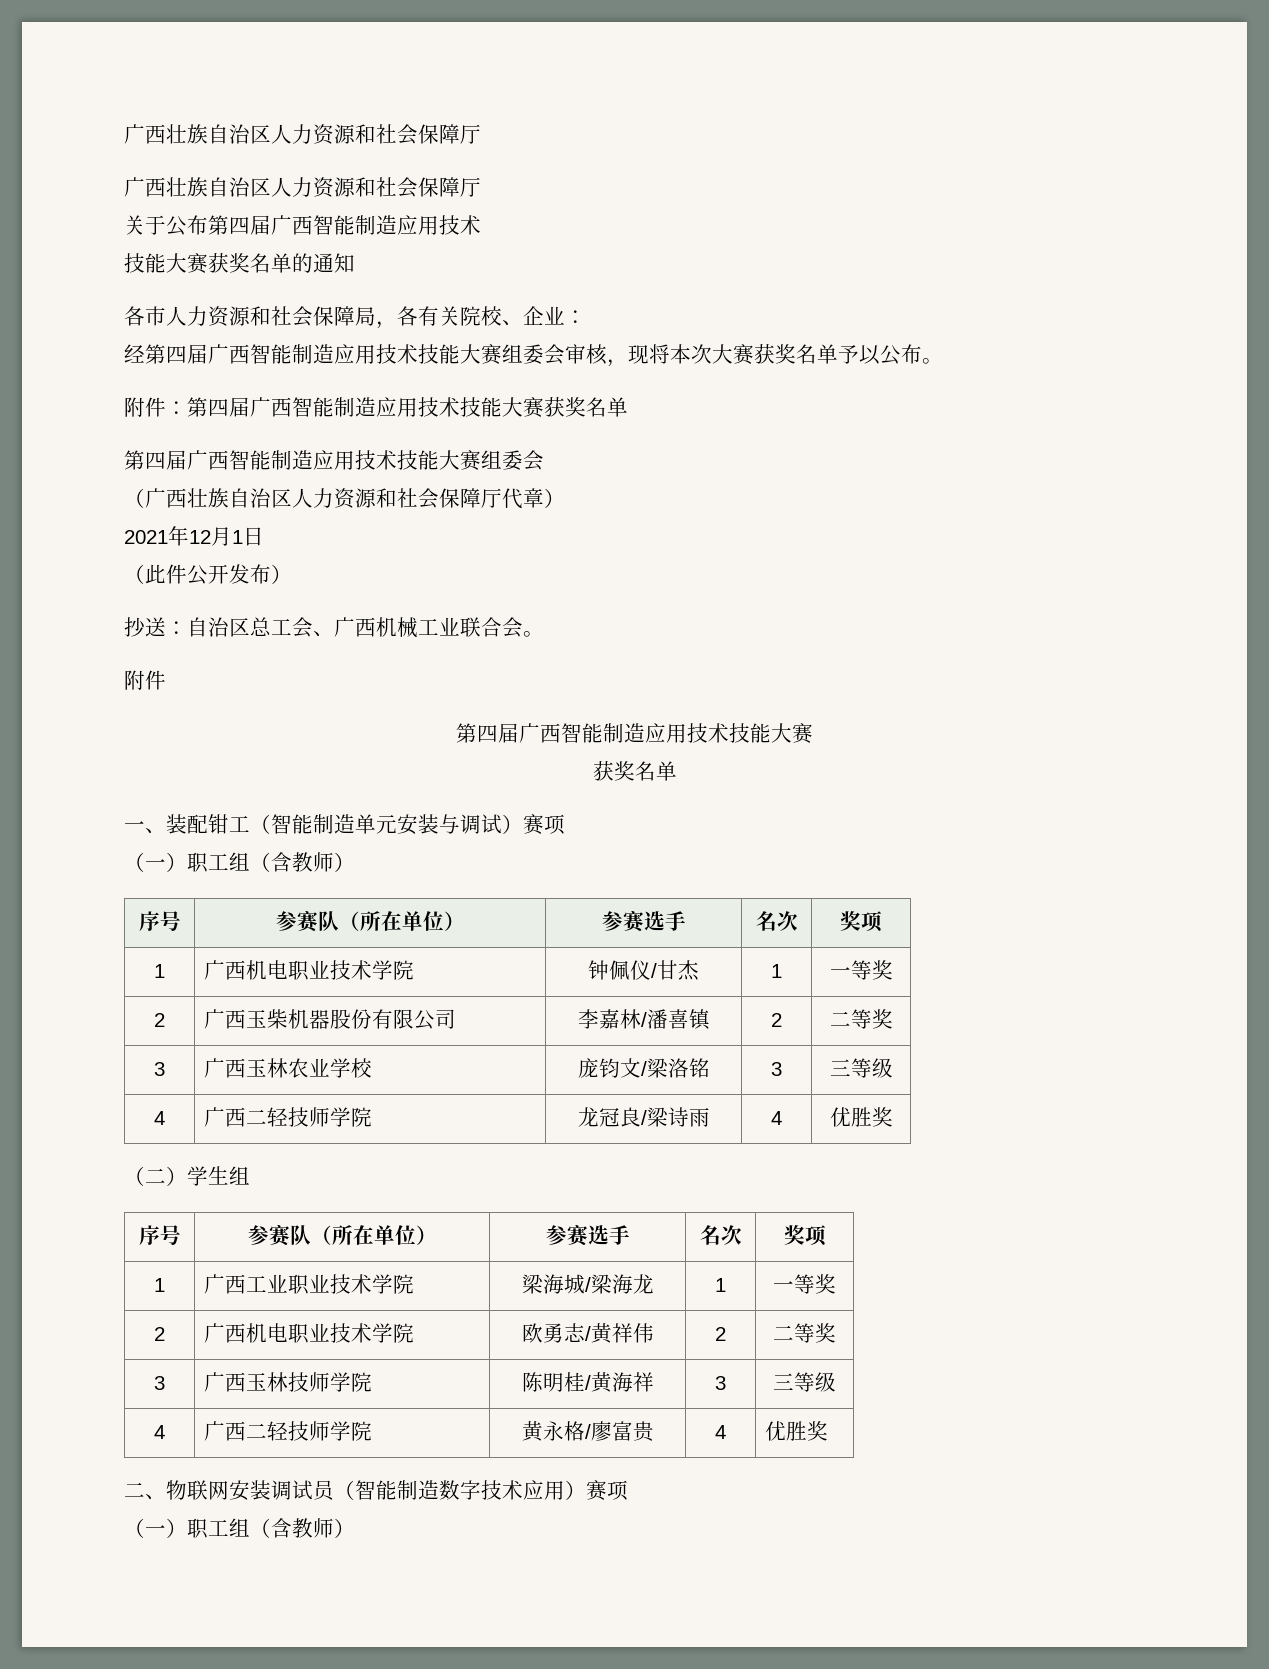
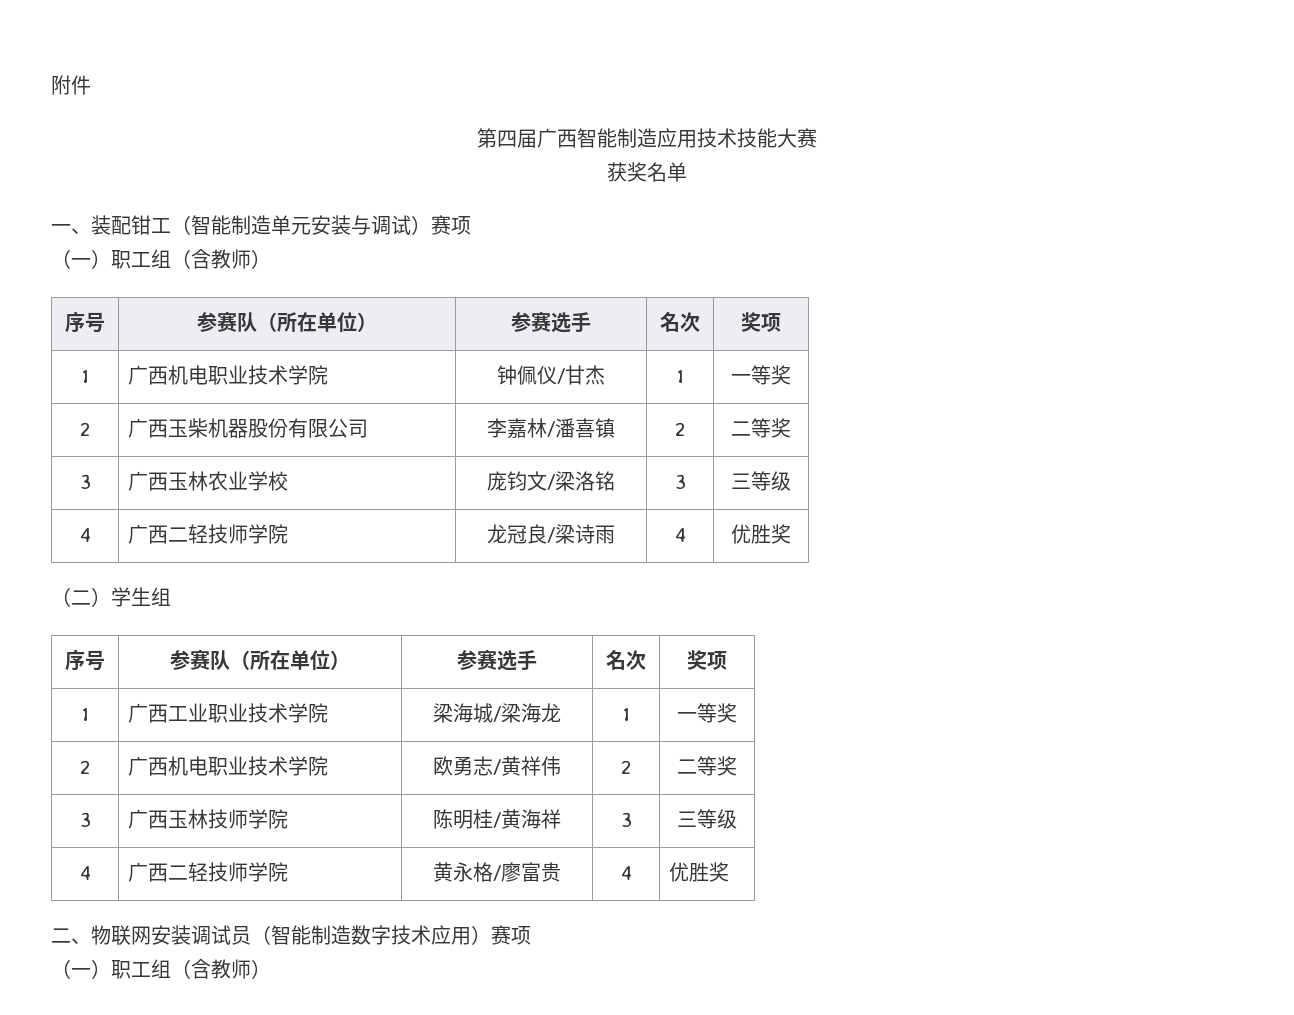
[124,124,481,145] [124,177,481,198] [124,215,481,236] [124,253,355,274] [124,306,586,329] [124,344,943,367] [124,397,628,418] [124,450,544,471] [124,488,565,509] [124,526,264,546] [124,564,292,585] [124,617,544,638] 广西壮族自治区人力资源和社会保障厅 // 广西壮族自治区人力资源和社会保障厅 // 关于公布第四届广西智能制造应用技术 // 技能大赛获奖名单的通知 // 各市人力资源和社会保障局，各有关院校、企业： // 经第四届广西智能制造应用技术技能大赛组委会审核，现将本次大赛获奖名单予以公布。 // 附件：第四届广西智能制造应用技术技能大赛获奖名单 // 第四届广西智能制造应用技术技能大赛组委会 // （广西壮族自治区人力资源和社会保障厅代章） // 2021年12月1日 // （此件公开发布） // 抄送：自治区总工会、广西机械工业联合会。 // -> (51, 85) none

